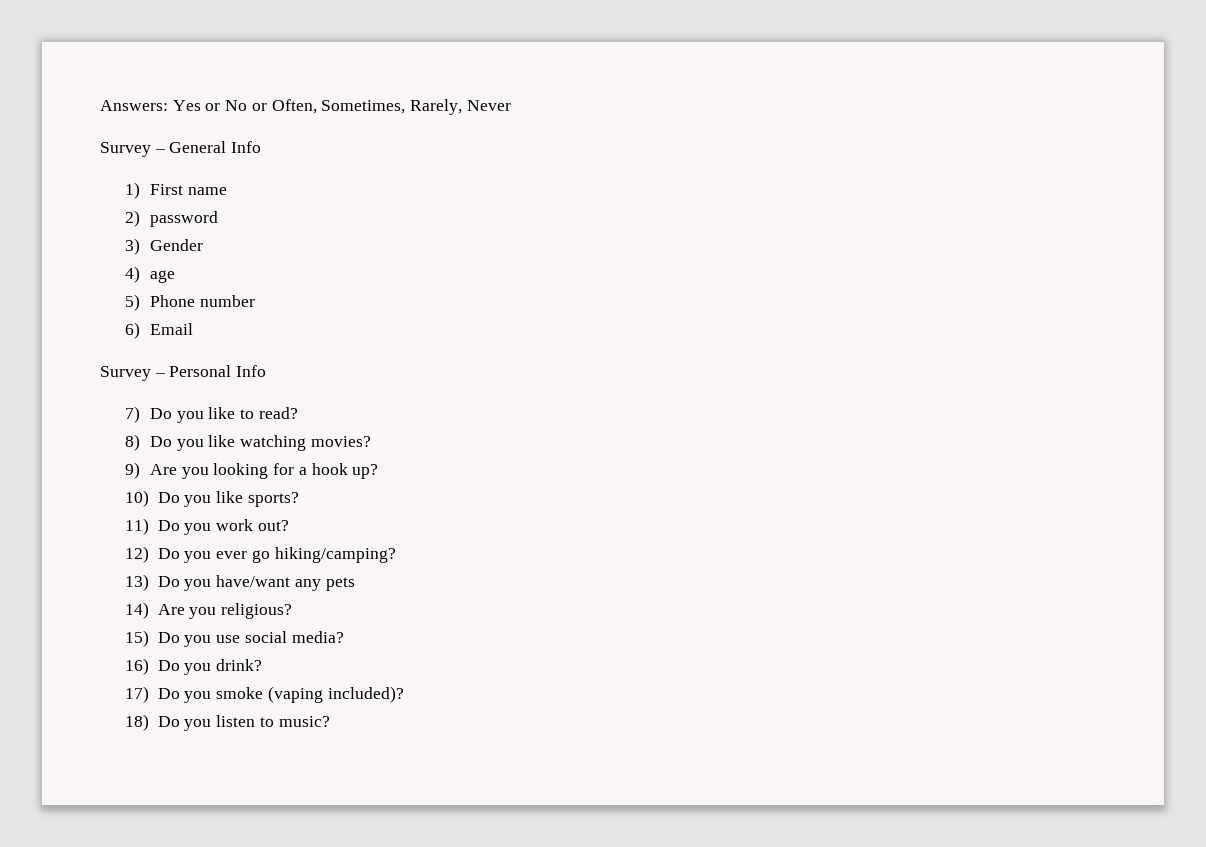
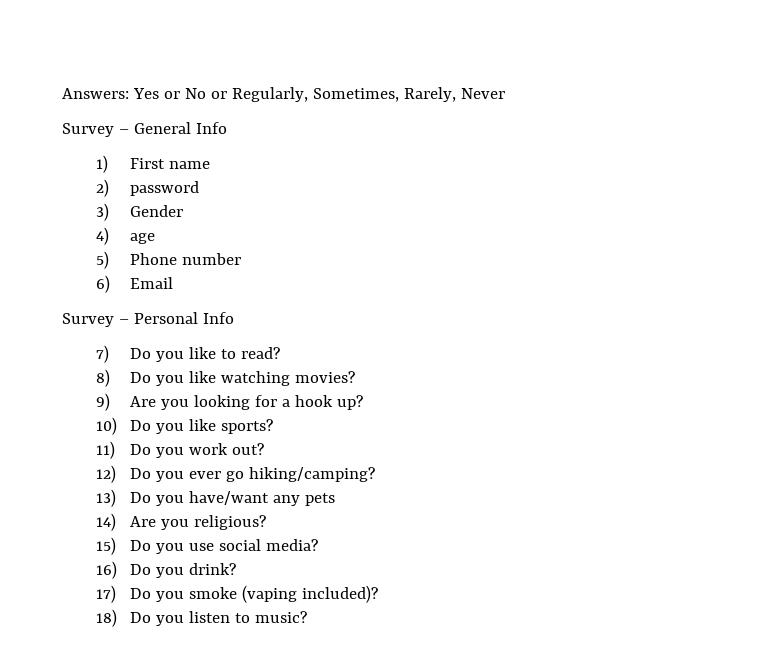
[271,99,317,114] Often, -> [231,87,308,102] Regularly,

